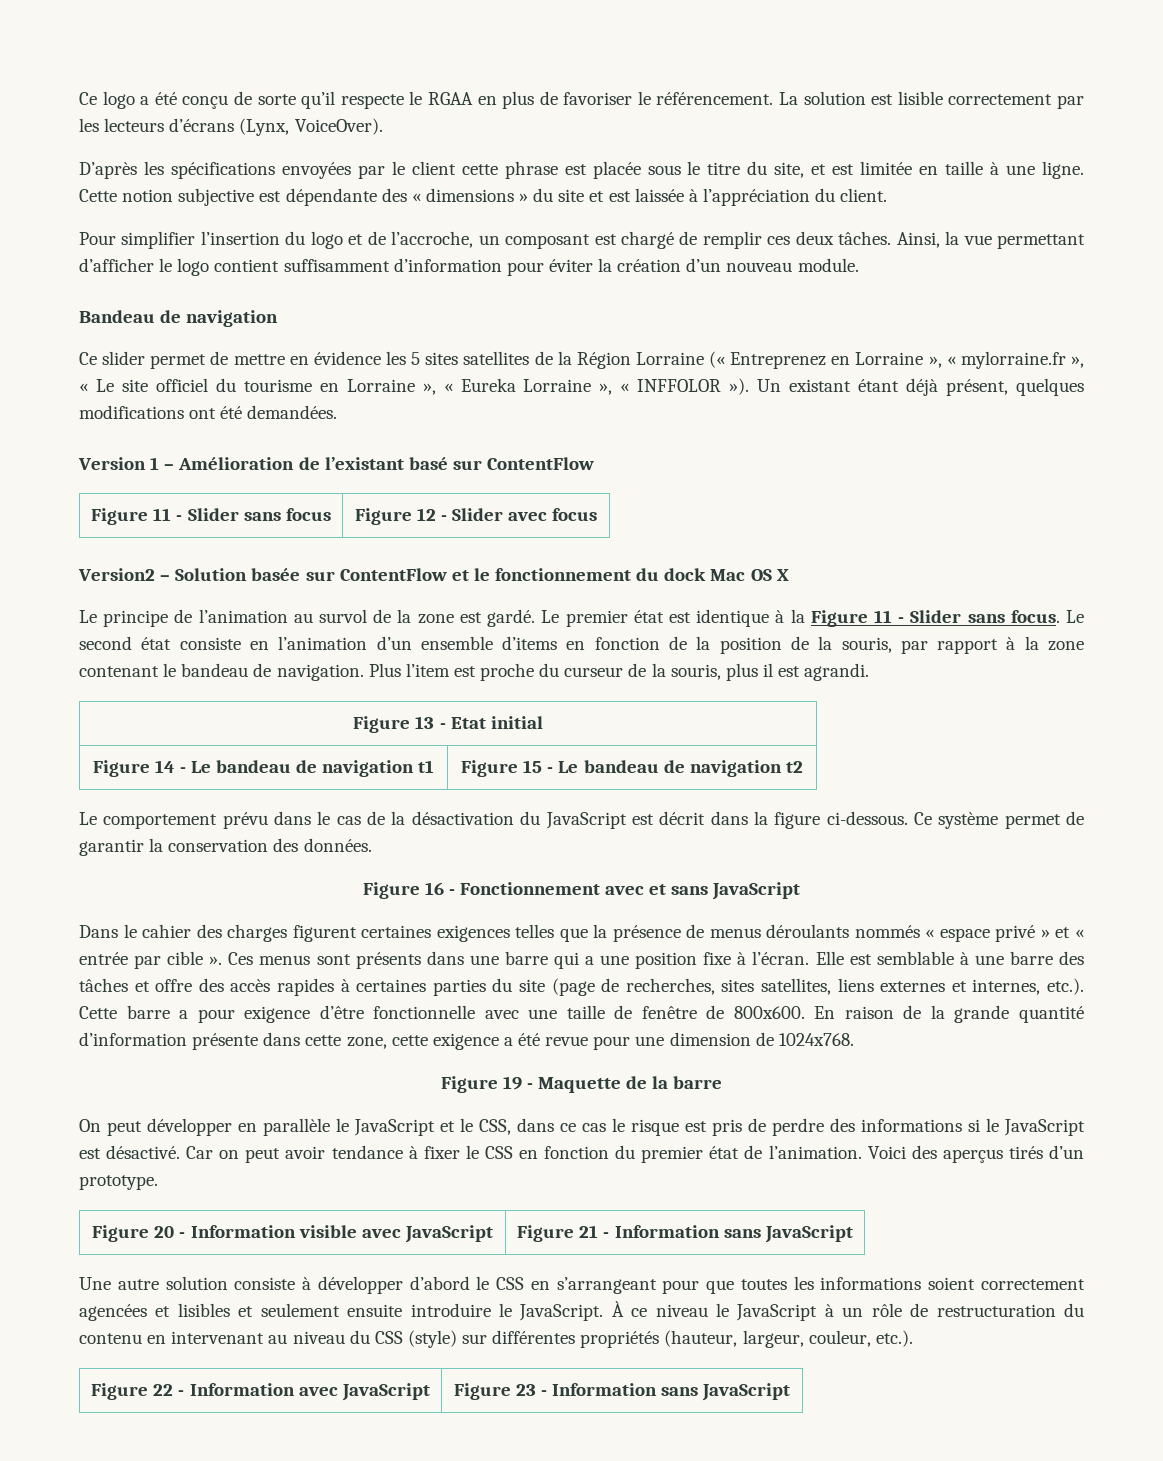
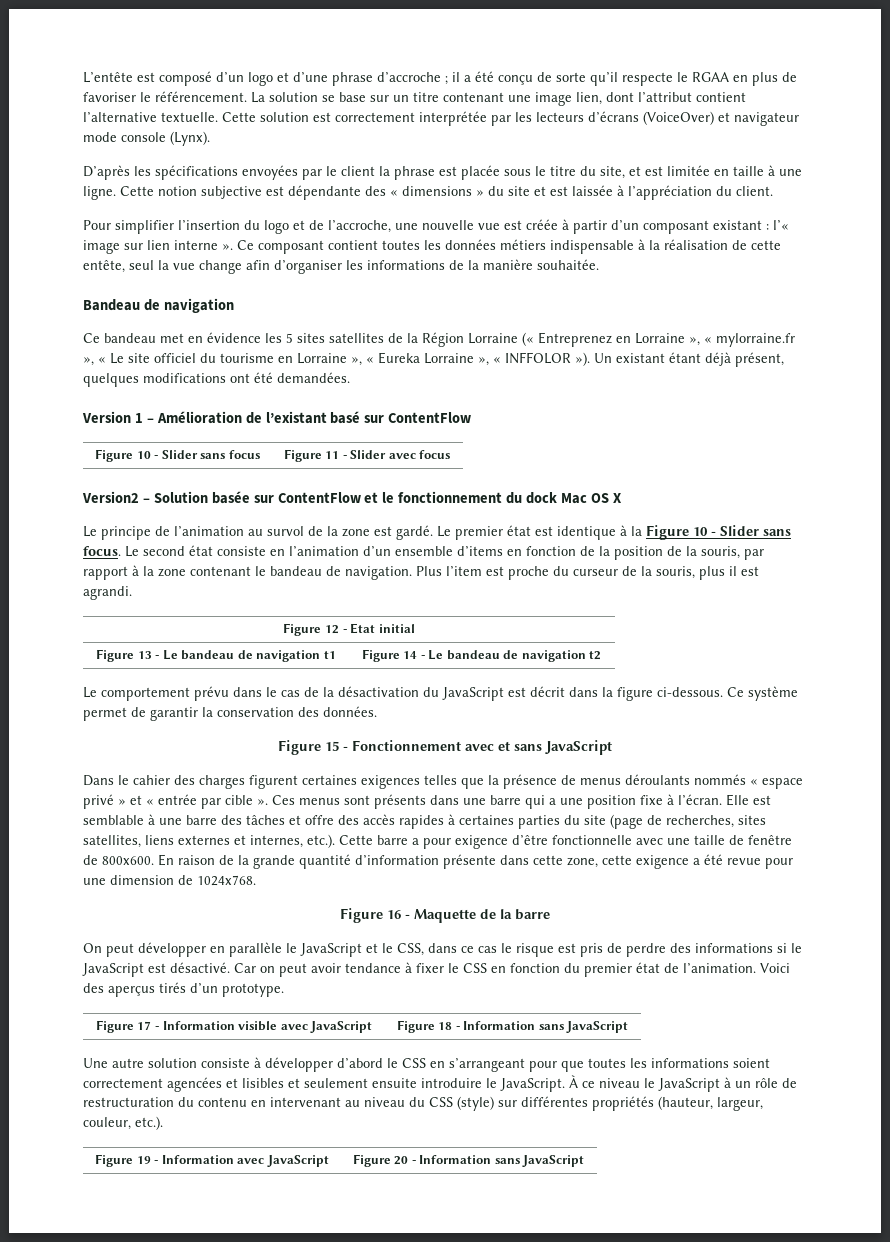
[79,91,135,109] Ce logo -> [83,71,460,86] L’entête est composé d’un logo et d’une phrase d’accroche ; il
[871,91,1084,109] [79,118,383,136] est lisible correctement par les lecteurs d’écrans (Lynx, VoiceOver). -> [322,92,746,106] [83,111,799,126] [83,131,210,146] se base sur un titre contenant une image lien, dont l’attribut contient l’alternative textuelle. Cette solution est correctement interprétée par les lecteurs d’écrans (VoiceOver) et navigateur mode console (Lynx).
[461,164,498,175] cette -> [379,166,390,176] la
[478,231,1086,249] [79,258,859,276] un composant est chargé de remplir ces deux tâches. Ainsi, la vue permettant d’afficher le logo contient suffisamment d’information pour éviter la création d’un nouveau module. -> [395,219,789,234] [83,239,781,254] [83,259,599,274] une nouvelle vue est créée à partir d’un composant existant : l’« image sur lien interne ». Ce composant contient toutes les données métiers indispensable à la réalisation de cette entête, seul la vue change afin d’organiser les informations de la manière souhaitée.
[102,351,285,369] slider permet de mettre -> [104,333,184,343] bandeau met
[153,508,172,521] 11 -> [136,451,151,459] 10
[416,508,436,521] 12 -> [325,451,340,459] 11
[873,610,892,623] 11 -> [693,527,708,536] 10
[415,716,435,729] 13 -> [324,625,339,634] 12
[154,760,175,773] 14 -> [137,651,152,659] 13
[523,760,543,773] 15 -> [403,651,418,659] 14
[424,882,444,895] 16 -> [324,741,339,751] 15
[502,1076,522,1090] 19 -> [386,910,401,919] 16
[154,1226,175,1238] 20 -> [137,1021,152,1030] 17
[579,1225,599,1238] 21 -> [438,1022,453,1030] 18
[153,1384,174,1396] 22 -> [136,1156,151,1164] 19
[515,1384,536,1396] 23 -> [394,1156,409,1165] 20

